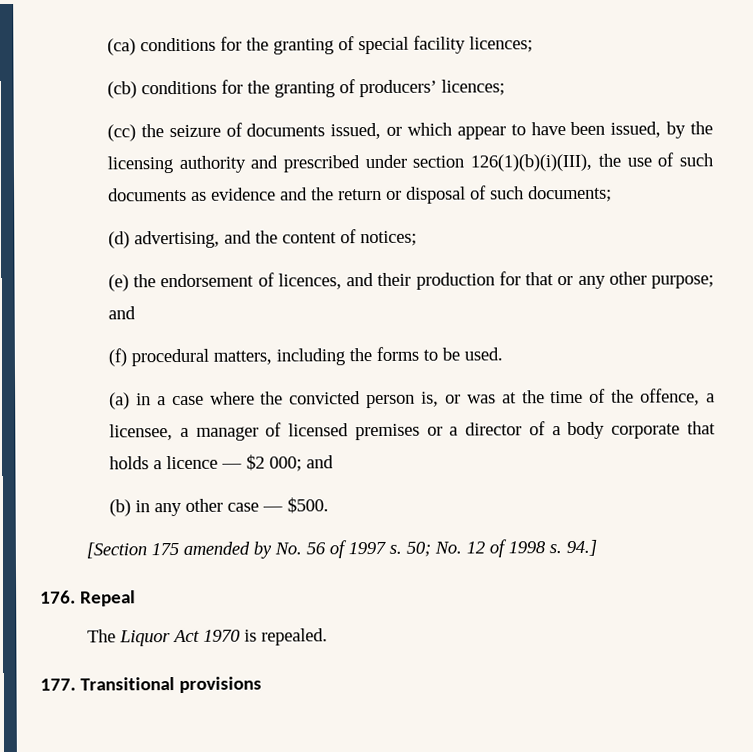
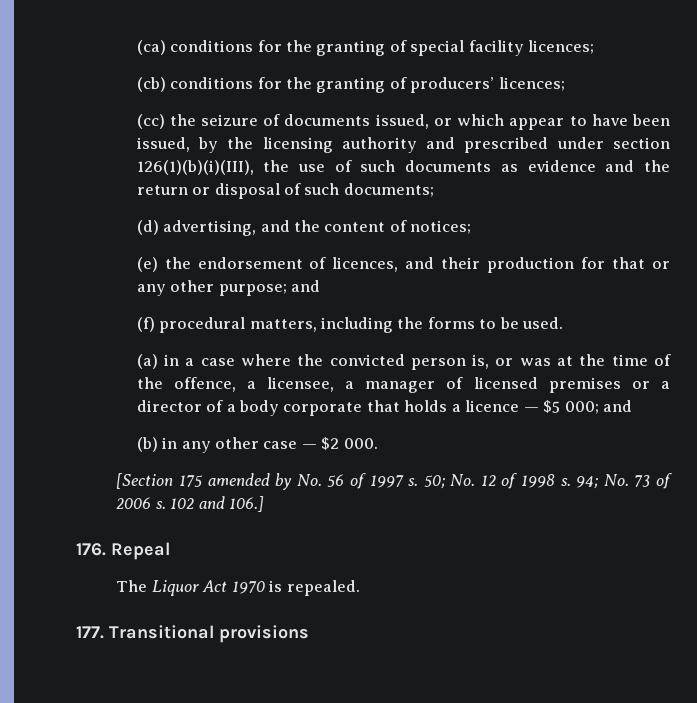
[245,454,265,471] $2 -> [543,400,561,413] $5
[286,497,329,514] $500. -> [321,437,378,450] $2 000.
[565,539,597,557] 94.] -> [576,473,672,489] [116,496,265,512] 94; No. 73 of 2006 s. 102 and 106.]

